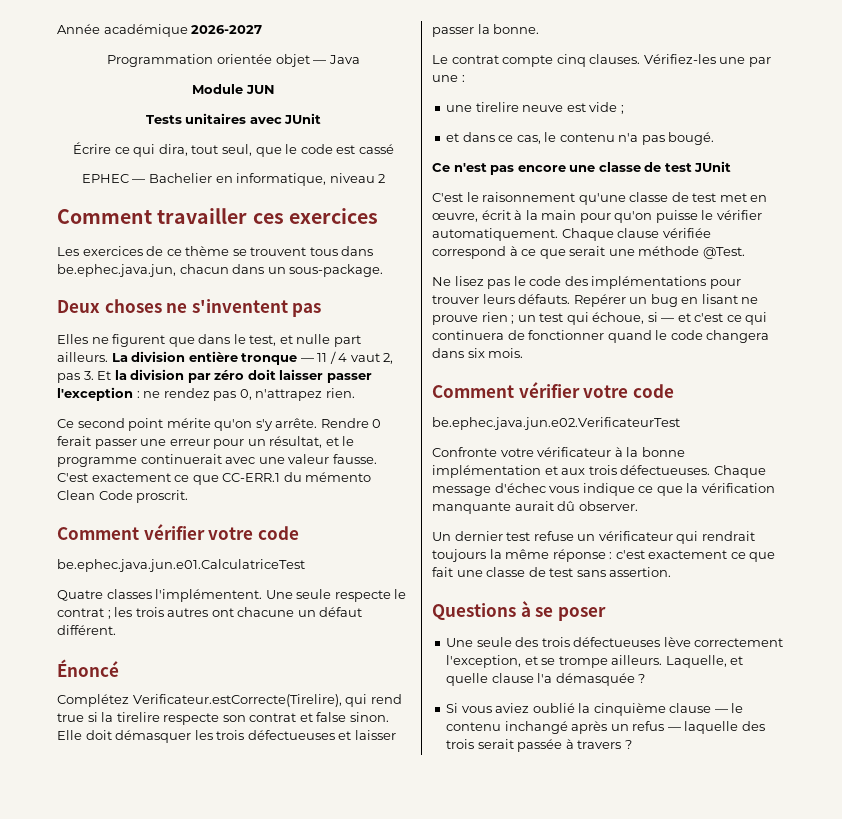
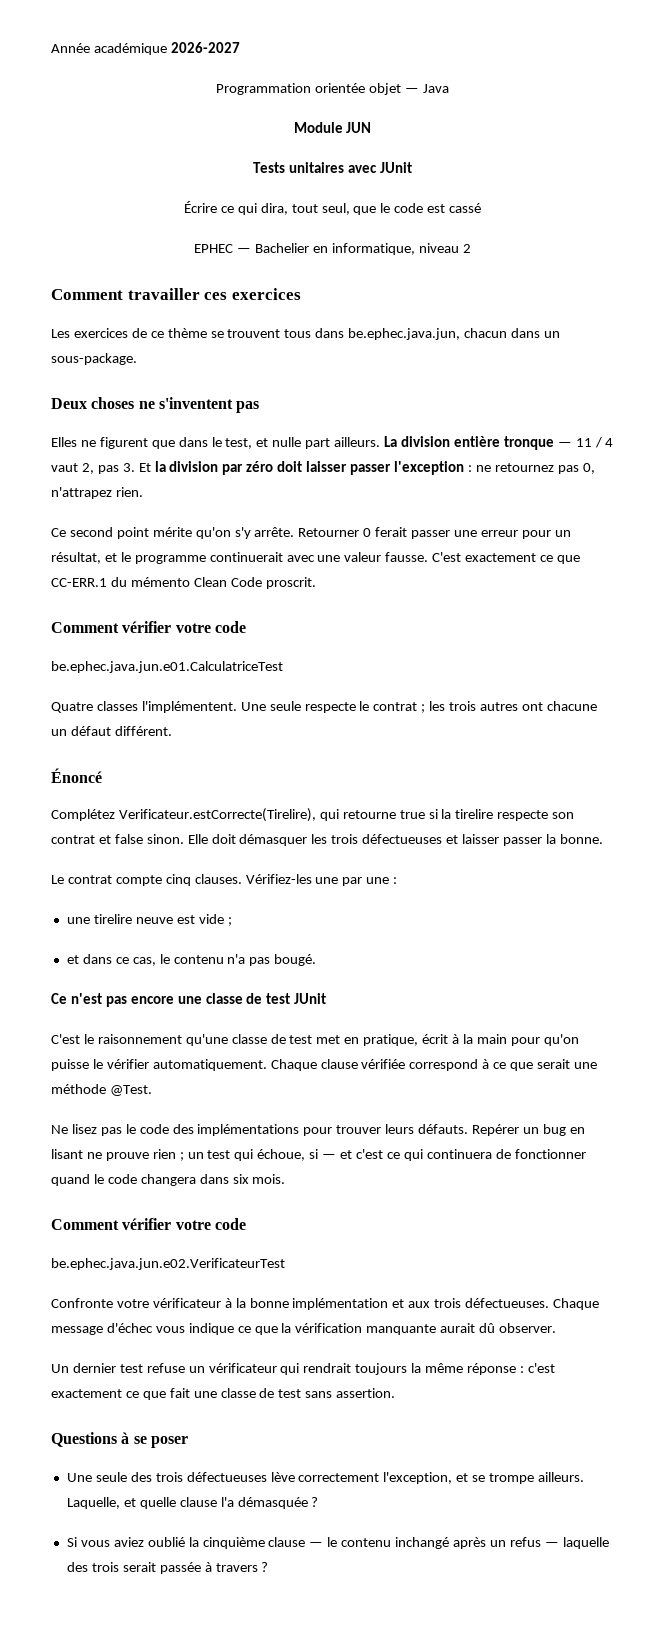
[163,388,210,398] rendez -> [494,463,554,472] retournez
[320,418,369,428] Rendre -> [298,528,360,537] Retourner
[370,694,402,704] rend -> [342,810,396,819] retourne
[432,213,478,222] œuvre, -> [363,1034,419,1046] pratique,

